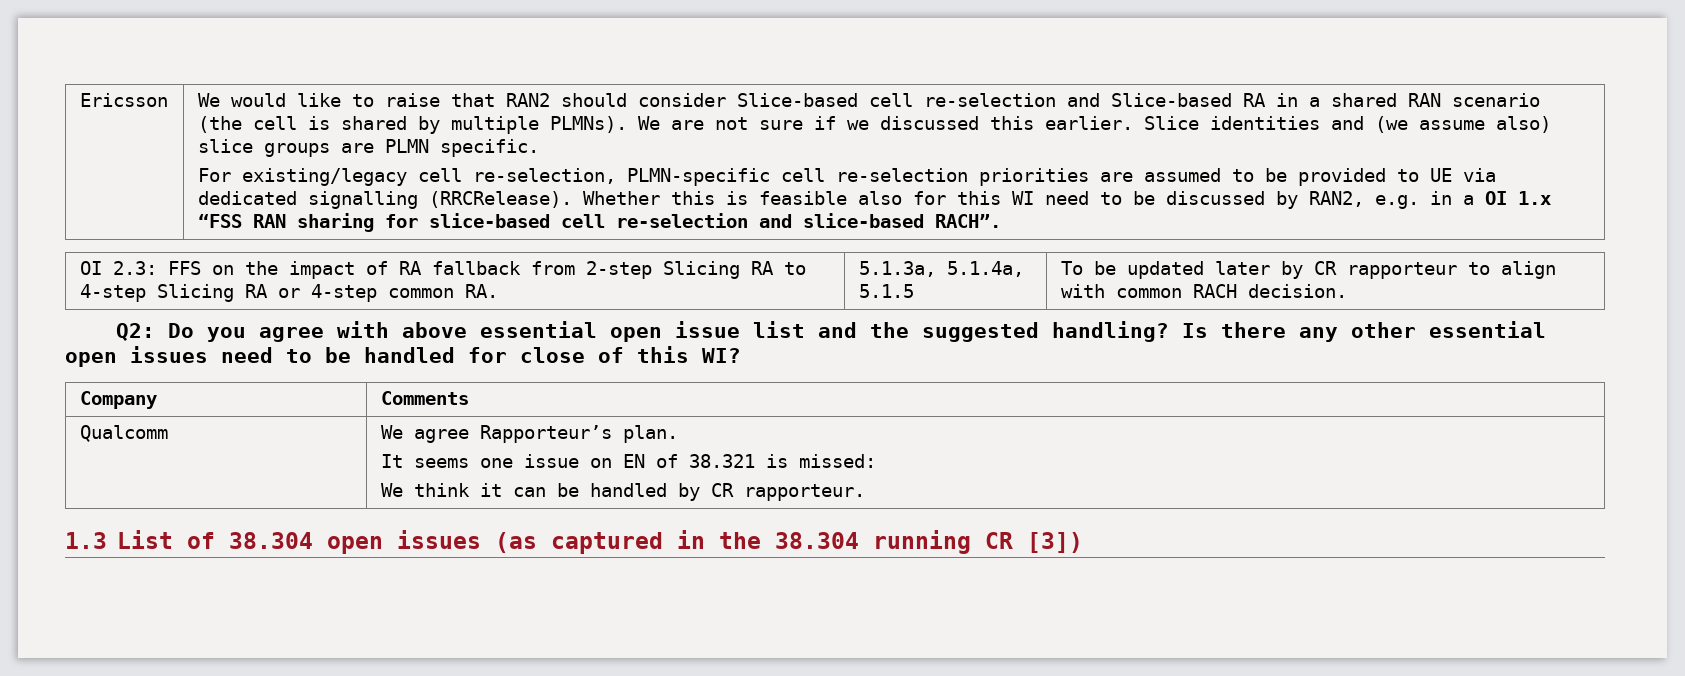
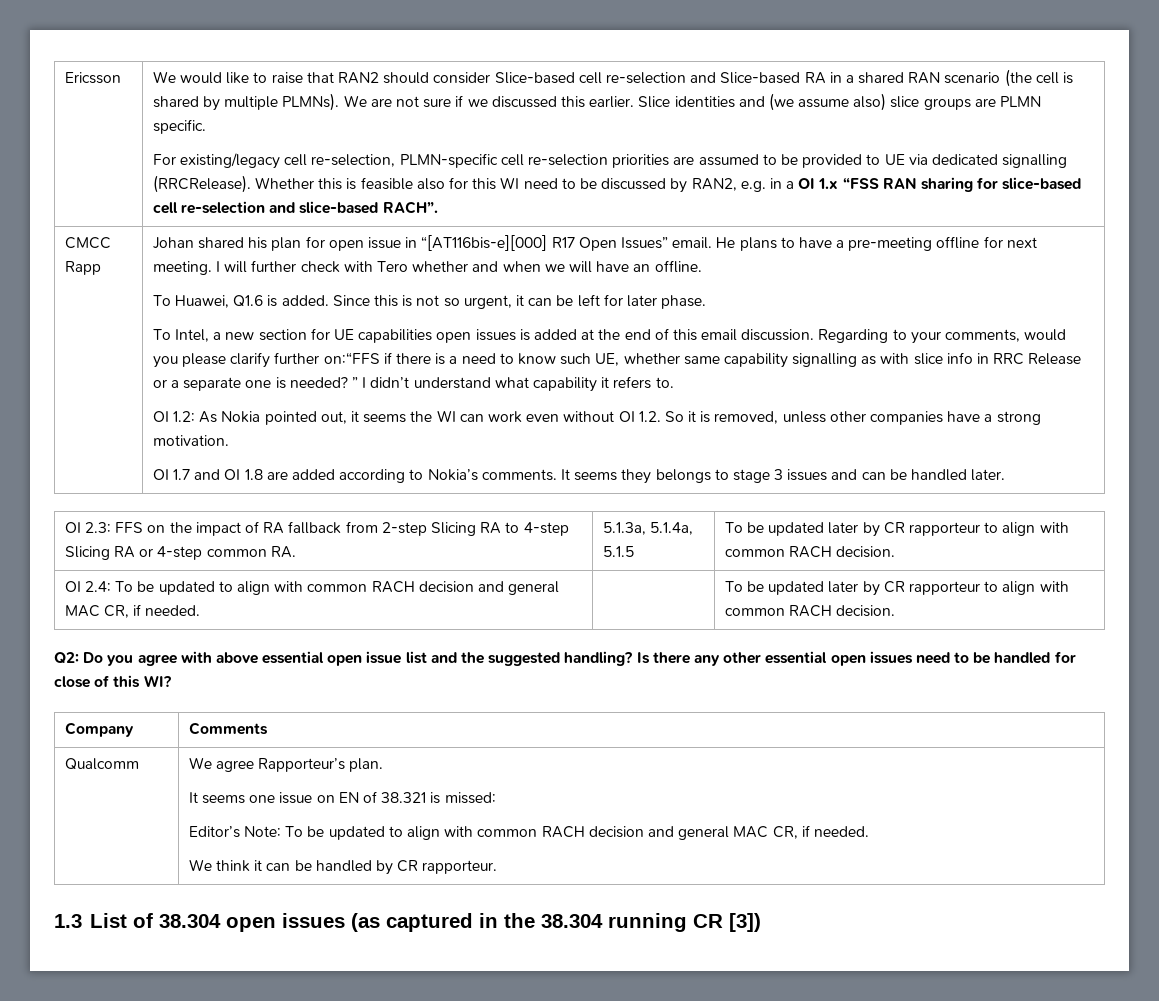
(1001, 221) none -> [64,237,111,249] [64,261,101,275] [152,235,1037,251] [152,260,702,275] [152,294,707,309] [152,328,1067,344] [152,352,1082,368] [152,376,674,392] [152,410,1041,425] [152,435,229,446] [152,469,1006,484] // CMCC Rapp | Johan shared his plan for open issue in “[AT116bis-e][000] R17 Open Issues” email. He plans to have a pre-meeting offline for next meeting. I will further check with Tero whether and when we will have an offline. // To Huawei, Q1.6 is added. Since this is not so urgent, it can be left for later phase. // To Intel, a new section for UE capabilities open issues is added at the end of this email discussion. Regarding to your comments, would you please clarify further on:“FFS if there is a need to know such UE, whether same capability signalling as with slice info in RRC Release or a separate one is needed? ” I didn’t understand what capability it refers to. // OI 1.2: As Nokia pointed out, it seems the WI can work even without OI 1.2. So it is removed, unless other companies have a strong motivation. // OI 1.7 and OI 1.8 are added according to Nokia’s comments. It seems they belongs to stage 3 issues and can be handled later.
(1347, 291) none -> [64,581,560,595] [64,604,201,618] [724,581,1069,596] [724,605,896,617] // OI 2.4: To be updated to align with common RACH decision and general MAC CR, if needed. | | To be updated later by CR rapporteur to align with common RACH decision.
(876, 461) none -> [188,825,869,840] // Editor’s Note: To be updated to align with common RACH decision and general MAC CR, if needed.

